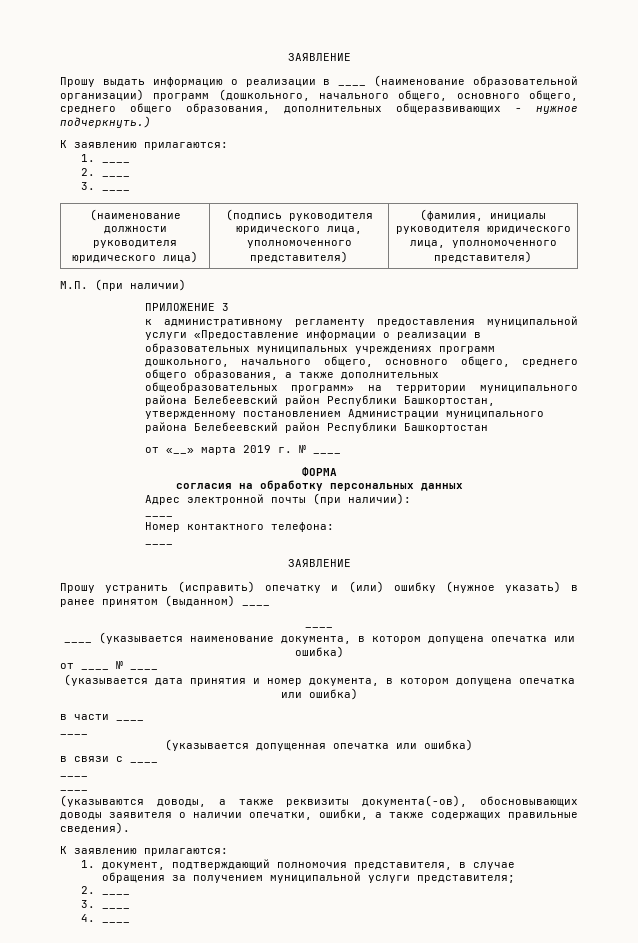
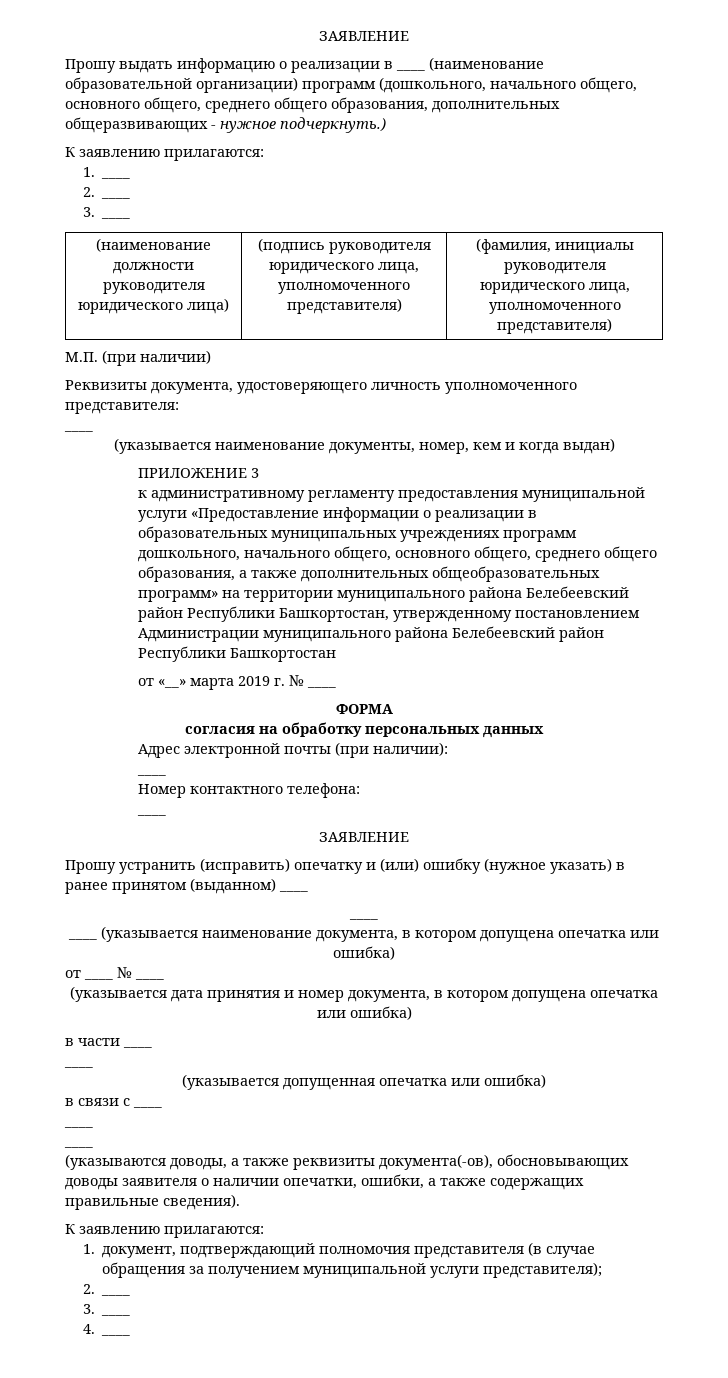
(186, 285) none -> [65,380,577,394] [65,402,179,414] [64,430,93,432] [113,438,615,454] // Реквизиты документа, удостоверяющего личность уполномоченного представителя: // ____ // (указывается наименование документы, номер, кем и когда выдан)
[354,862,467,870] представителя, в -> [414,1242,543,1258] представителя (в
[417,875,516,883] представителя; -> [483,1262,603,1278] представителя);

